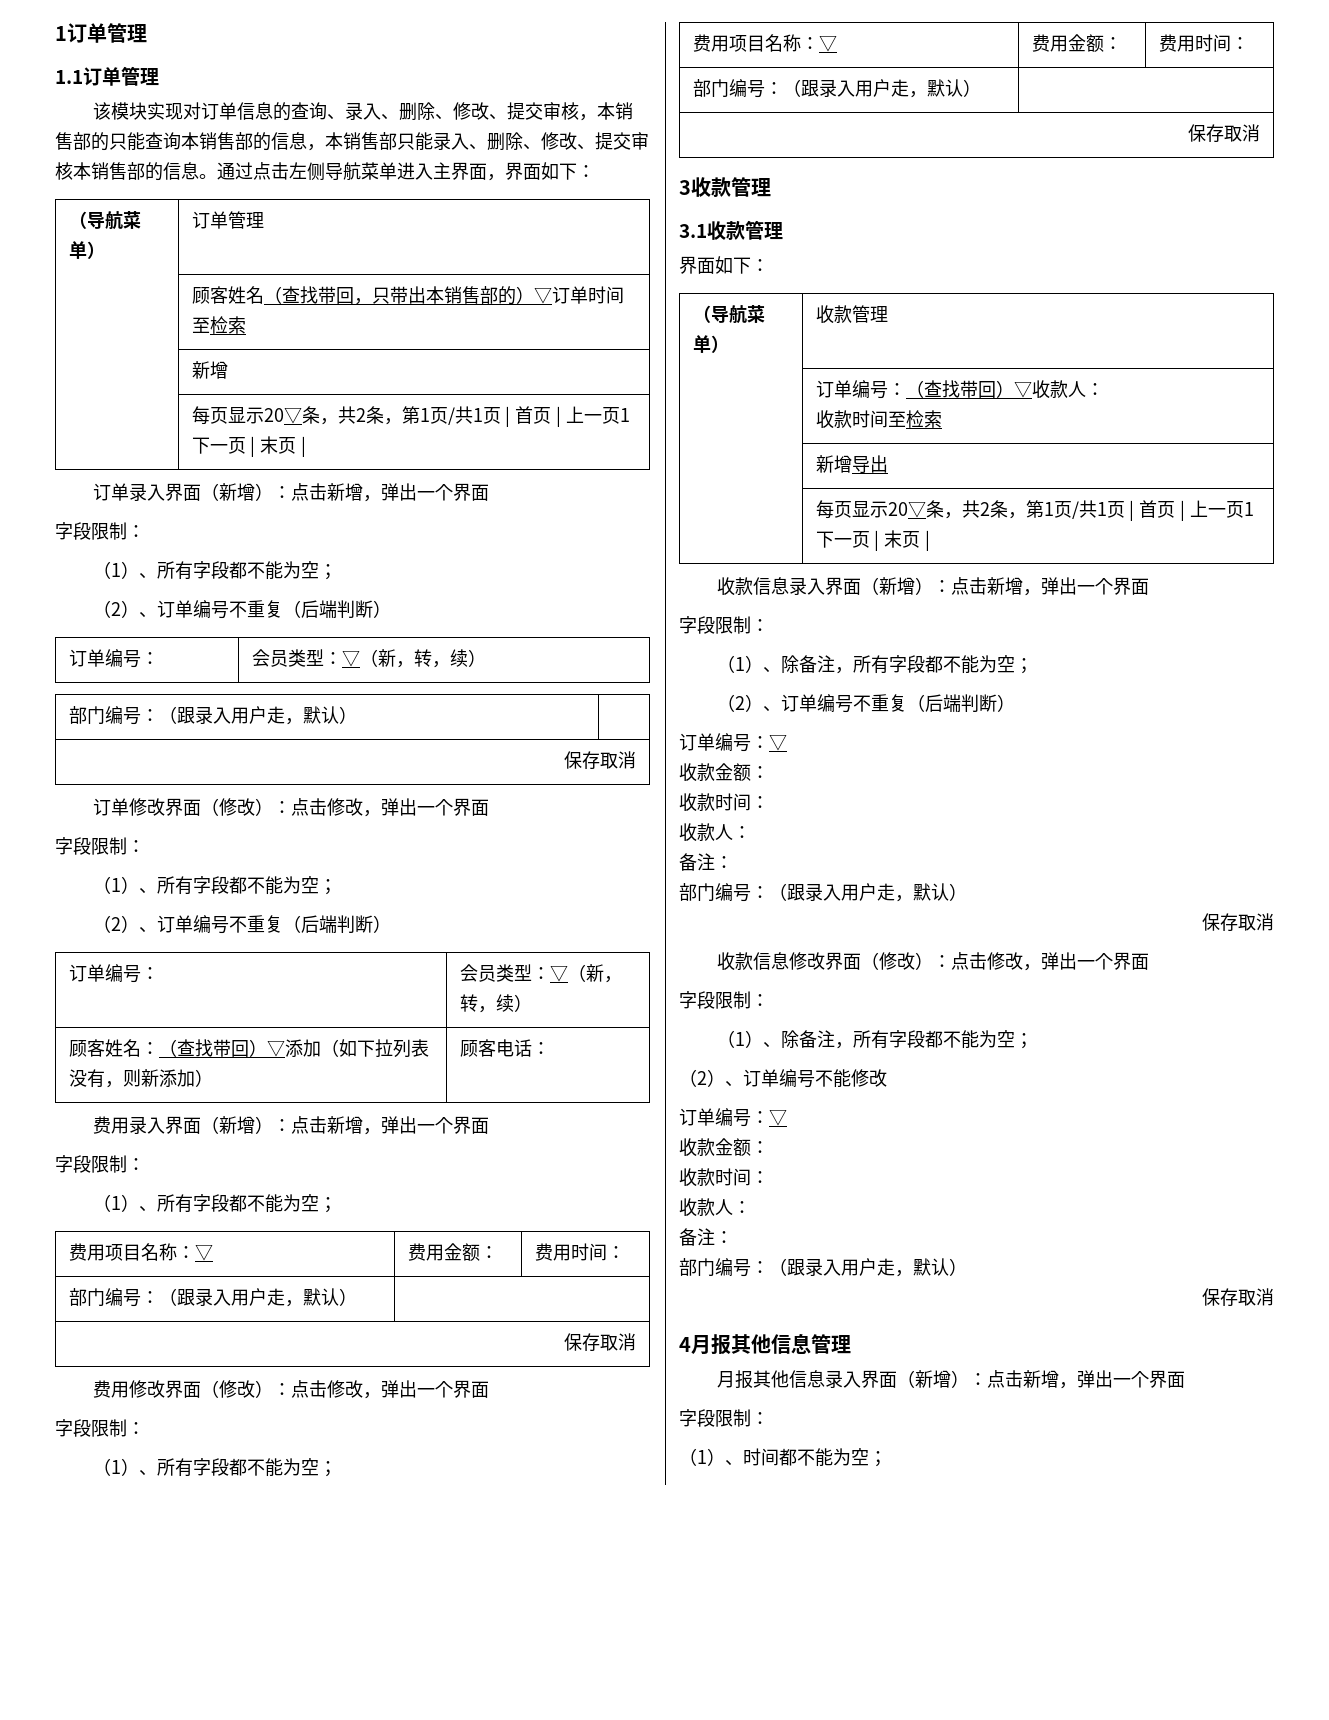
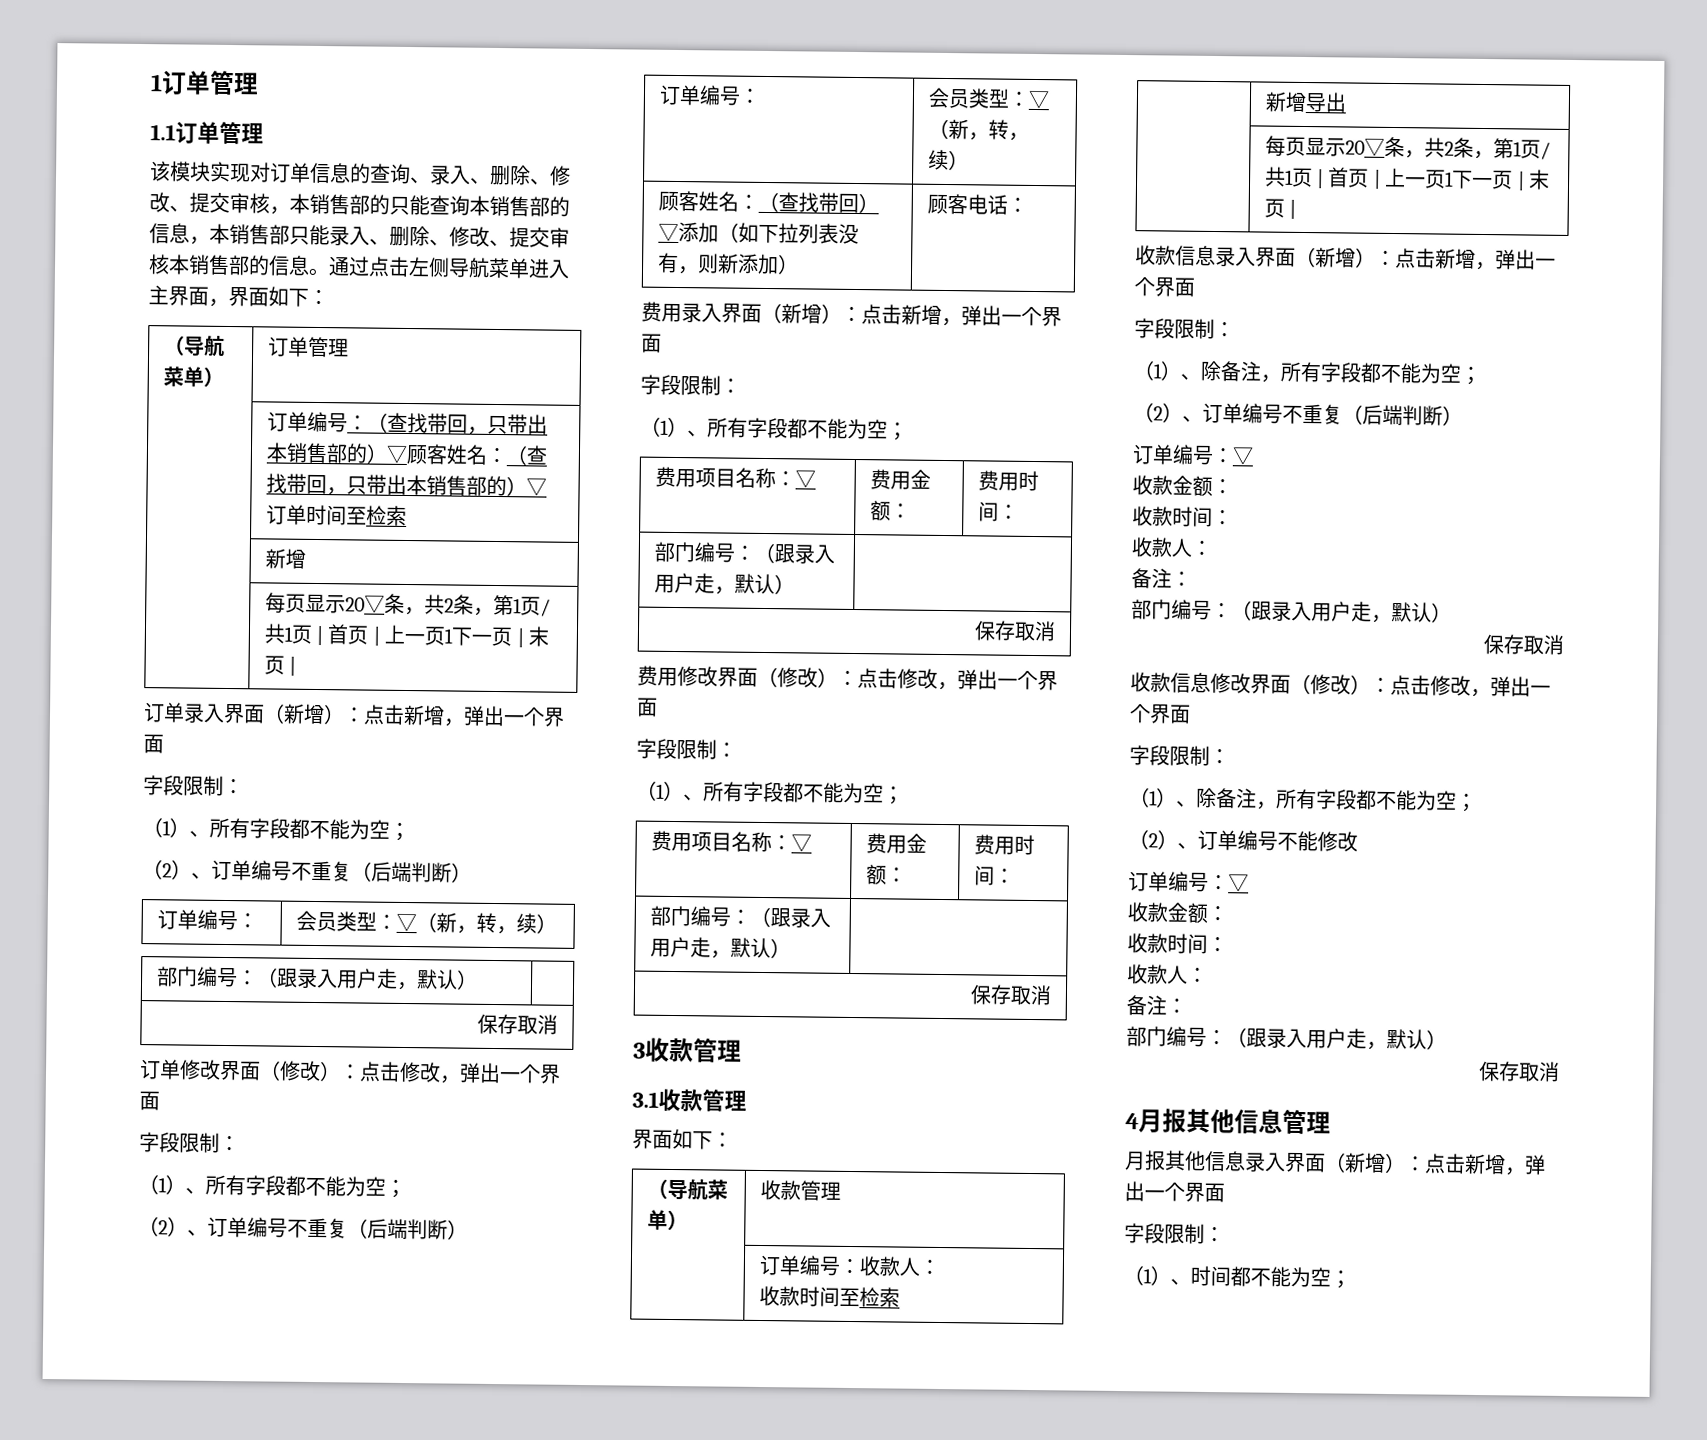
[191,286,264,304] 顾客姓名 -> [266,411,548,435] [265,442,508,465] 订单编号：（查找带回，只带出本销售部的）▽顾客姓名：
[905,380,1032,398] （查找带回）▽ -> (860, 1266) none

